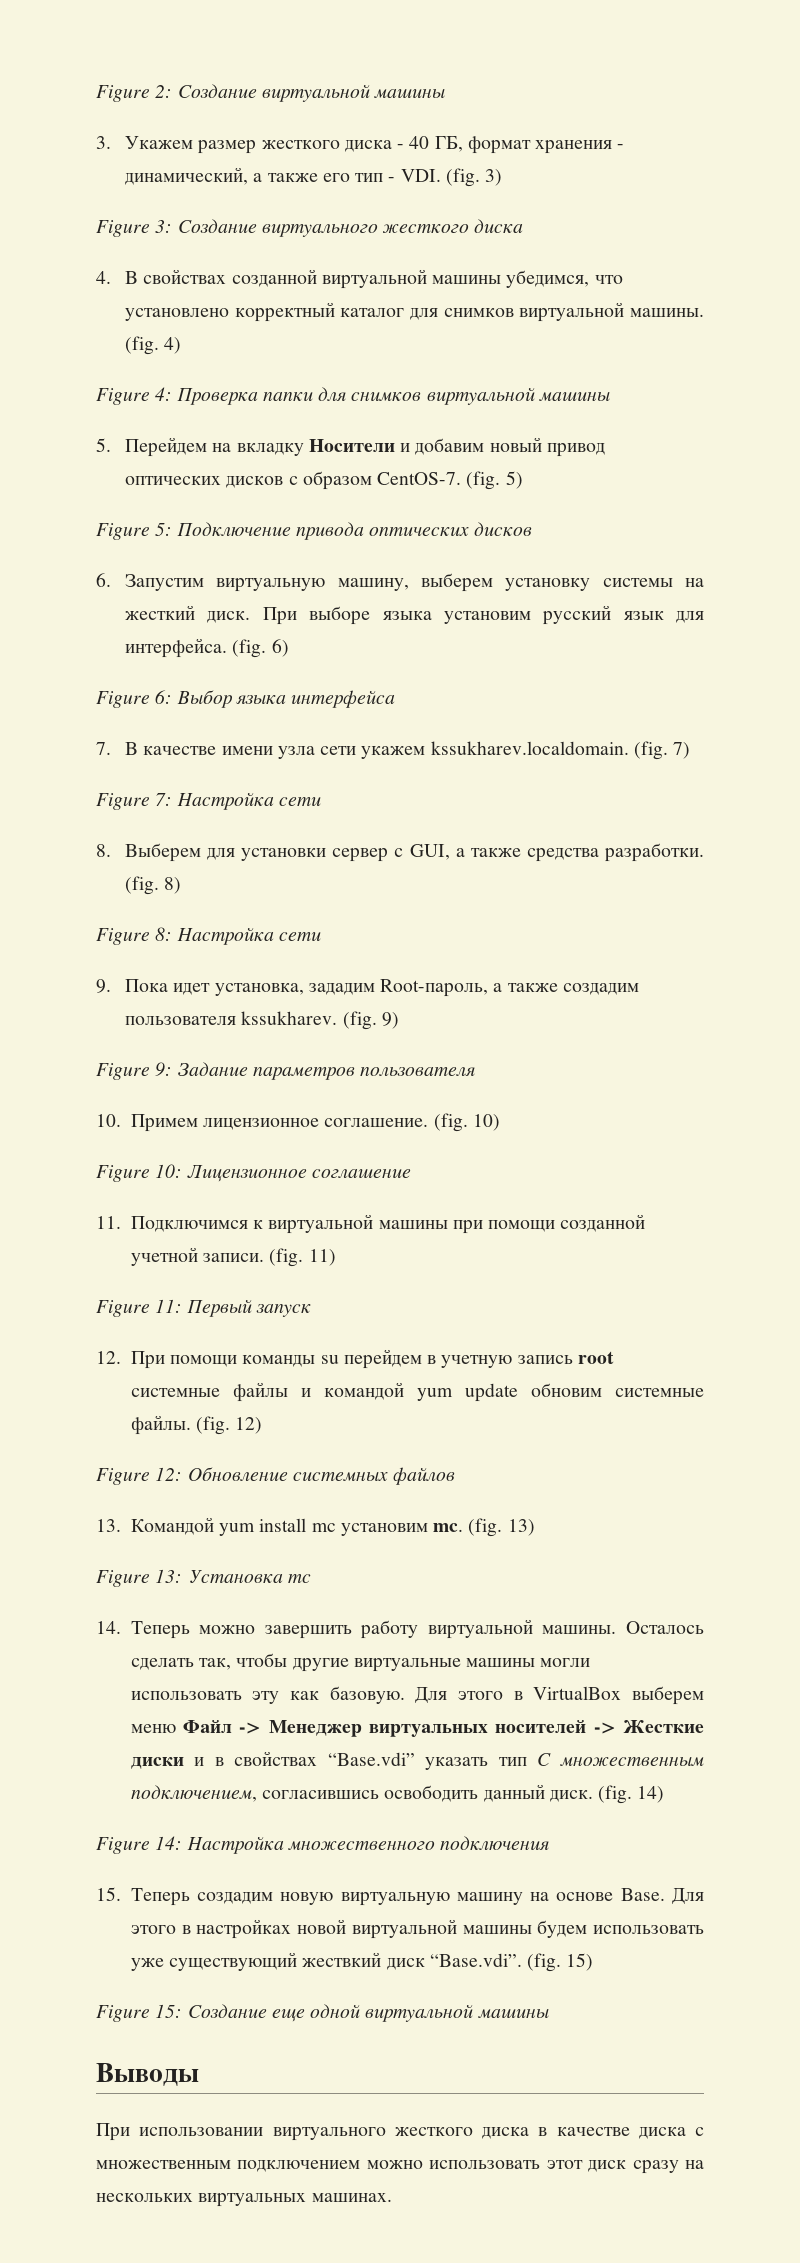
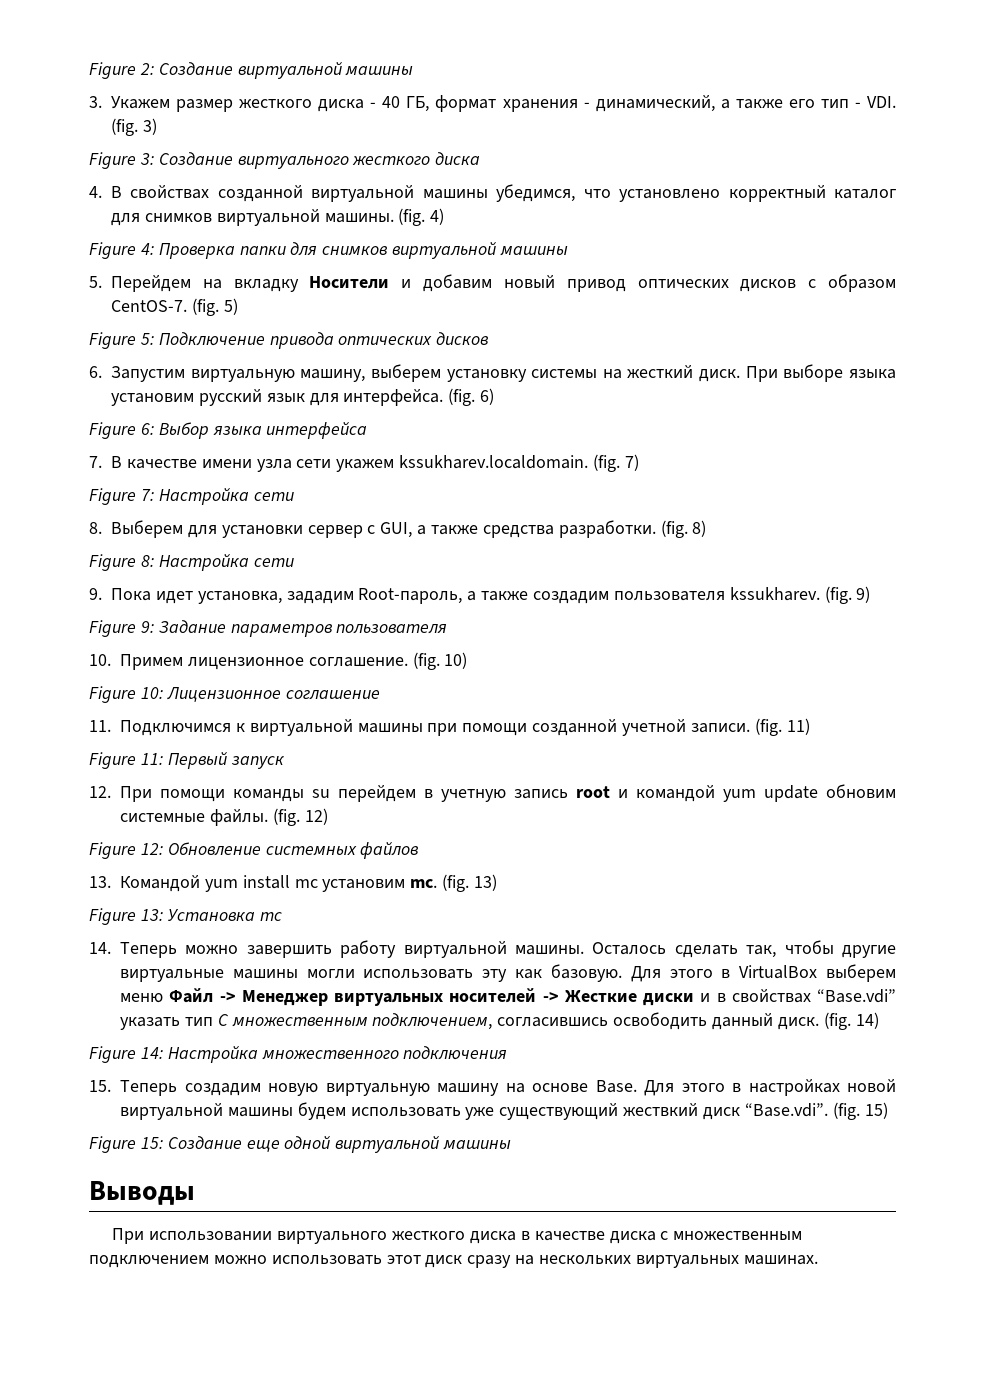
[130,1382,288,1402] системные файлы -> (610, 792) none

